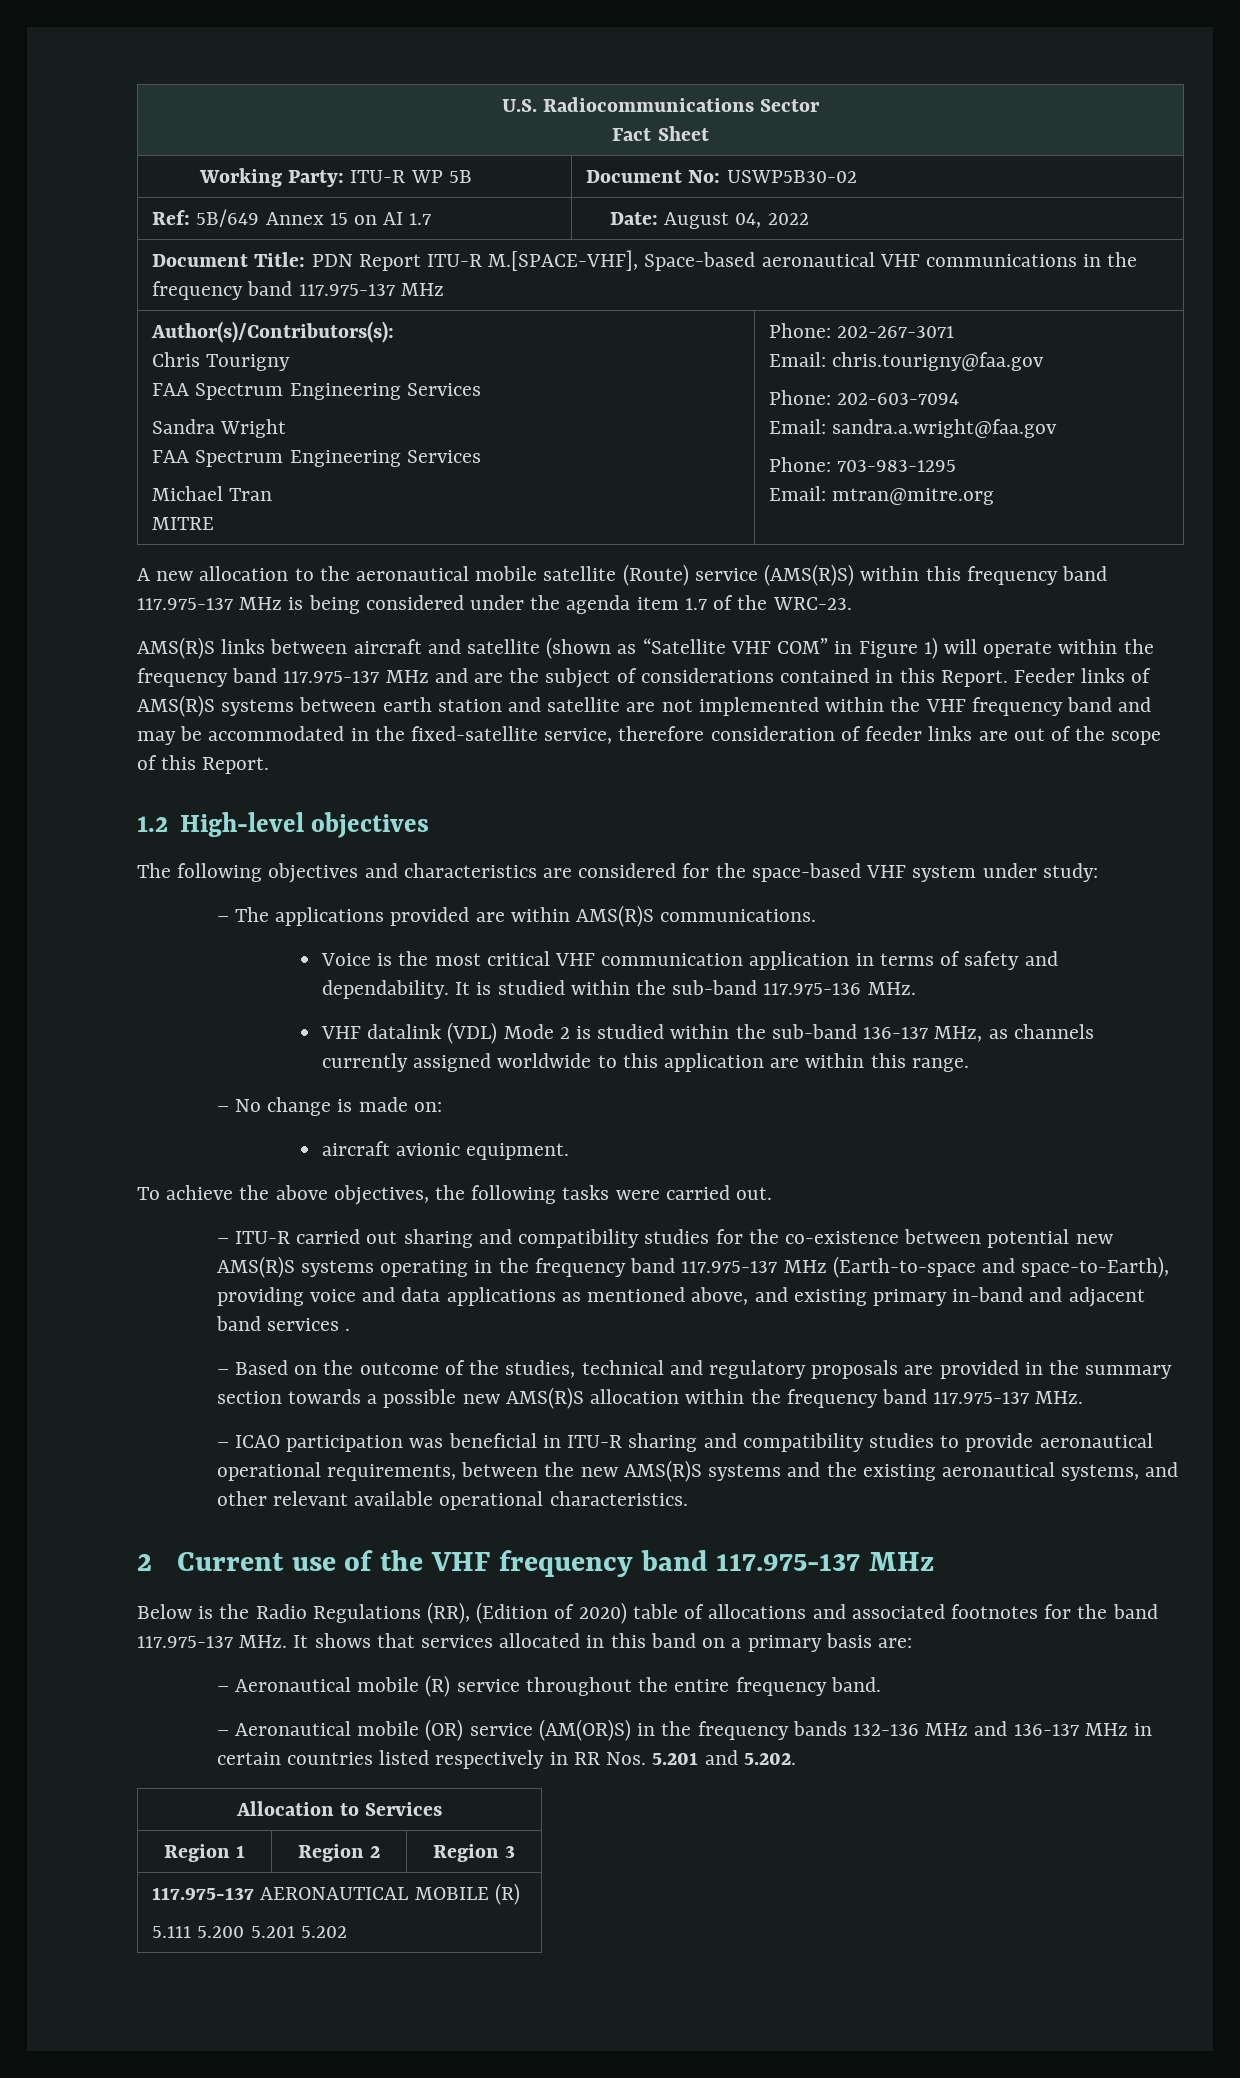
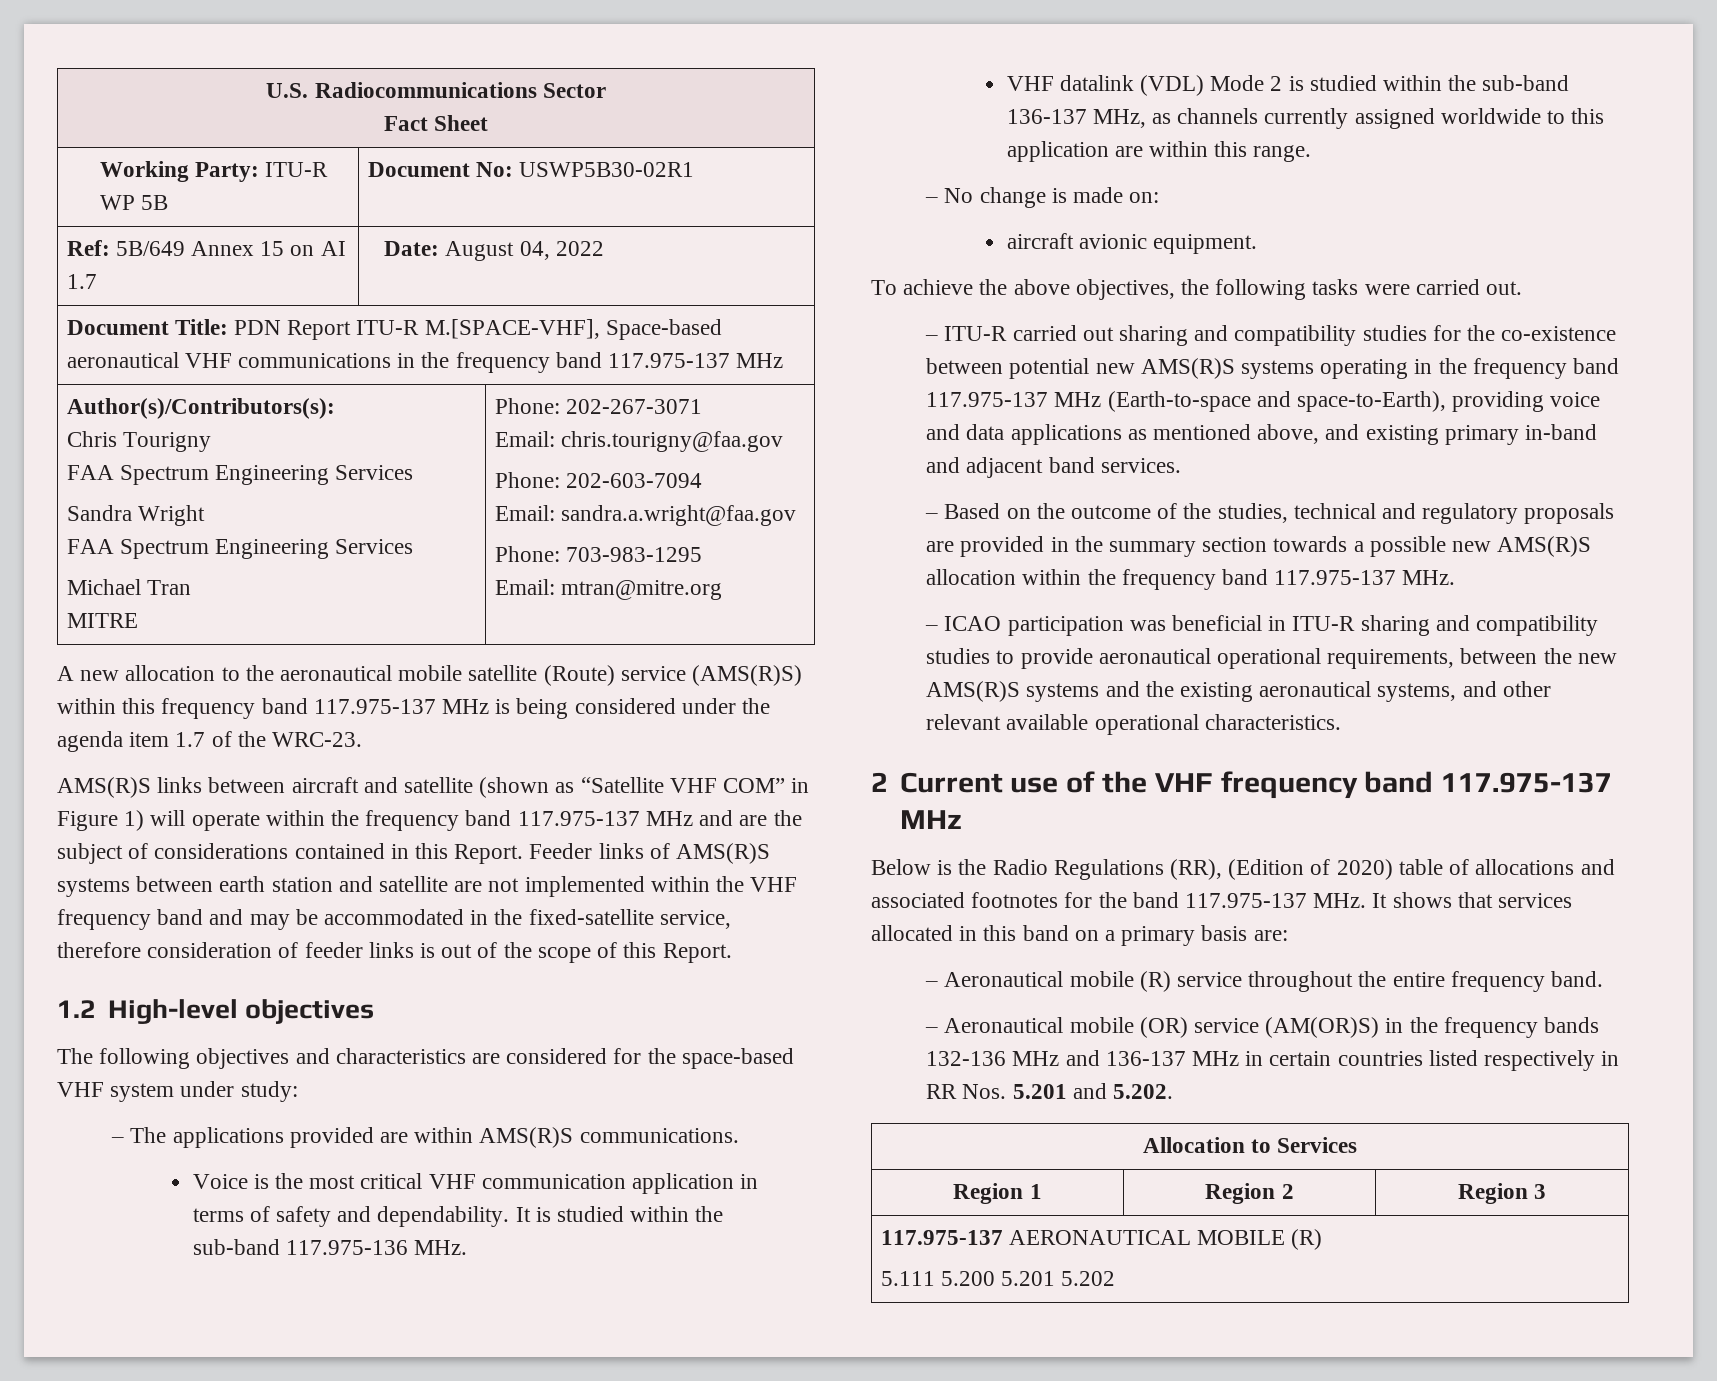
[726,170,857,183] USWP5B30-02 -> [519,162,695,177] USWP5B30-02R1
[978,731,1008,741] are -> [420,943,436,958] is
[267,1318,351,1331] services . -> [1100,458,1181,473] services.

